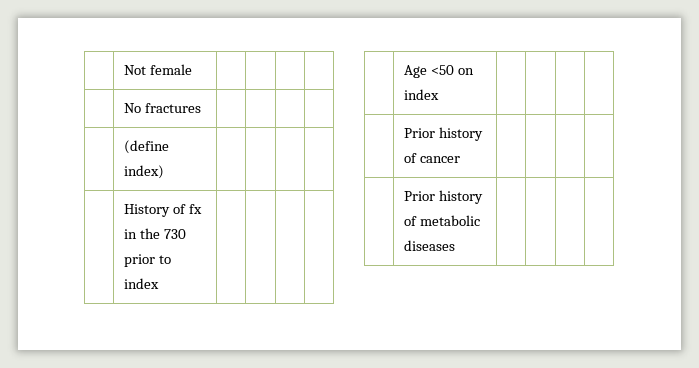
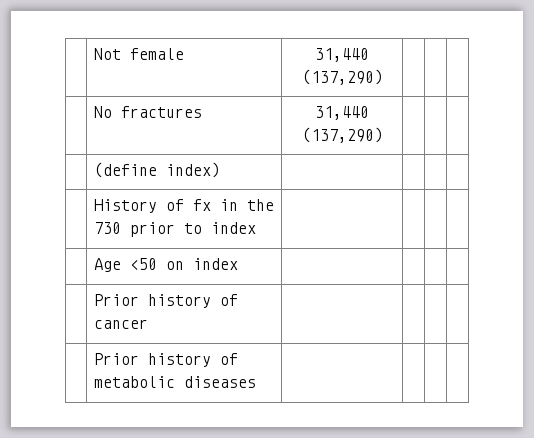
(192, 69) none -> [315,48,369,62] [301,69,383,85] 31,440 (137,290)
(201, 108) none -> [315,106,369,120] [301,127,383,143] 31,440 (137,290)

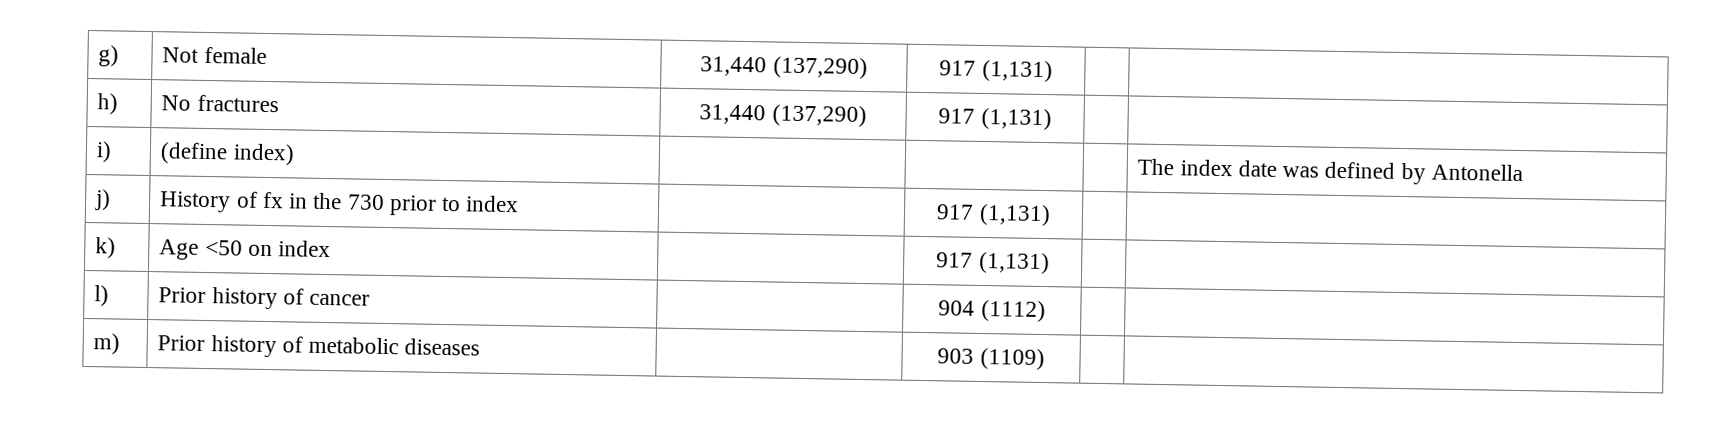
(93, 54) none -> [98,45,120,67] g)
(383, 77) | | // -> [939,59,1053,83] [97,93,119,115] 917 (1,131) | | // h)
(383, 135) | | // -> [938,107,1052,131] [96,141,113,163] 917 (1,131) | | // i)
(220, 170) // -> [1137,158,1523,185] [94,189,112,211] The index date was defined by Antonella // j)
(256, 228) | | // -> [936,203,1051,227] [95,237,117,259] 917 (1,131) | | // k)
(238, 264) | | // -> [936,251,1050,275] [94,285,110,307] 917 (1,131) | | // l)
(148, 324) | | // -> [938,299,1046,323] [93,333,121,355] 904 (1112) | | // m)
(256, 382) none -> [937,347,1045,371] 903 (1109)

